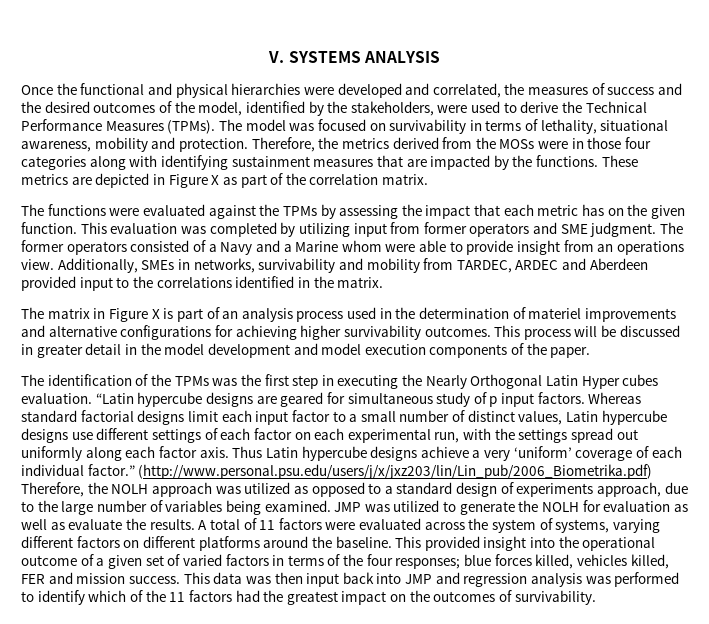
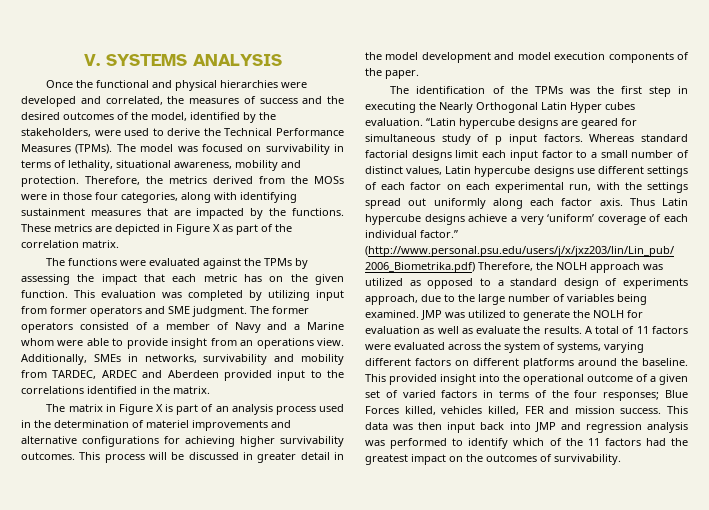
[21,156,86,170] categories -> [121,192,178,203] categories,
(217, 248) none -> [166,322,229,330] member of
[464,554,532,566] blue forces -> [665,390,688,398] [365,406,399,414] Blue Forces

